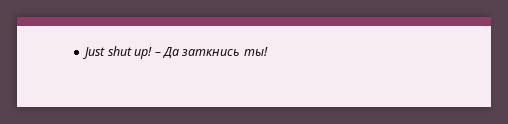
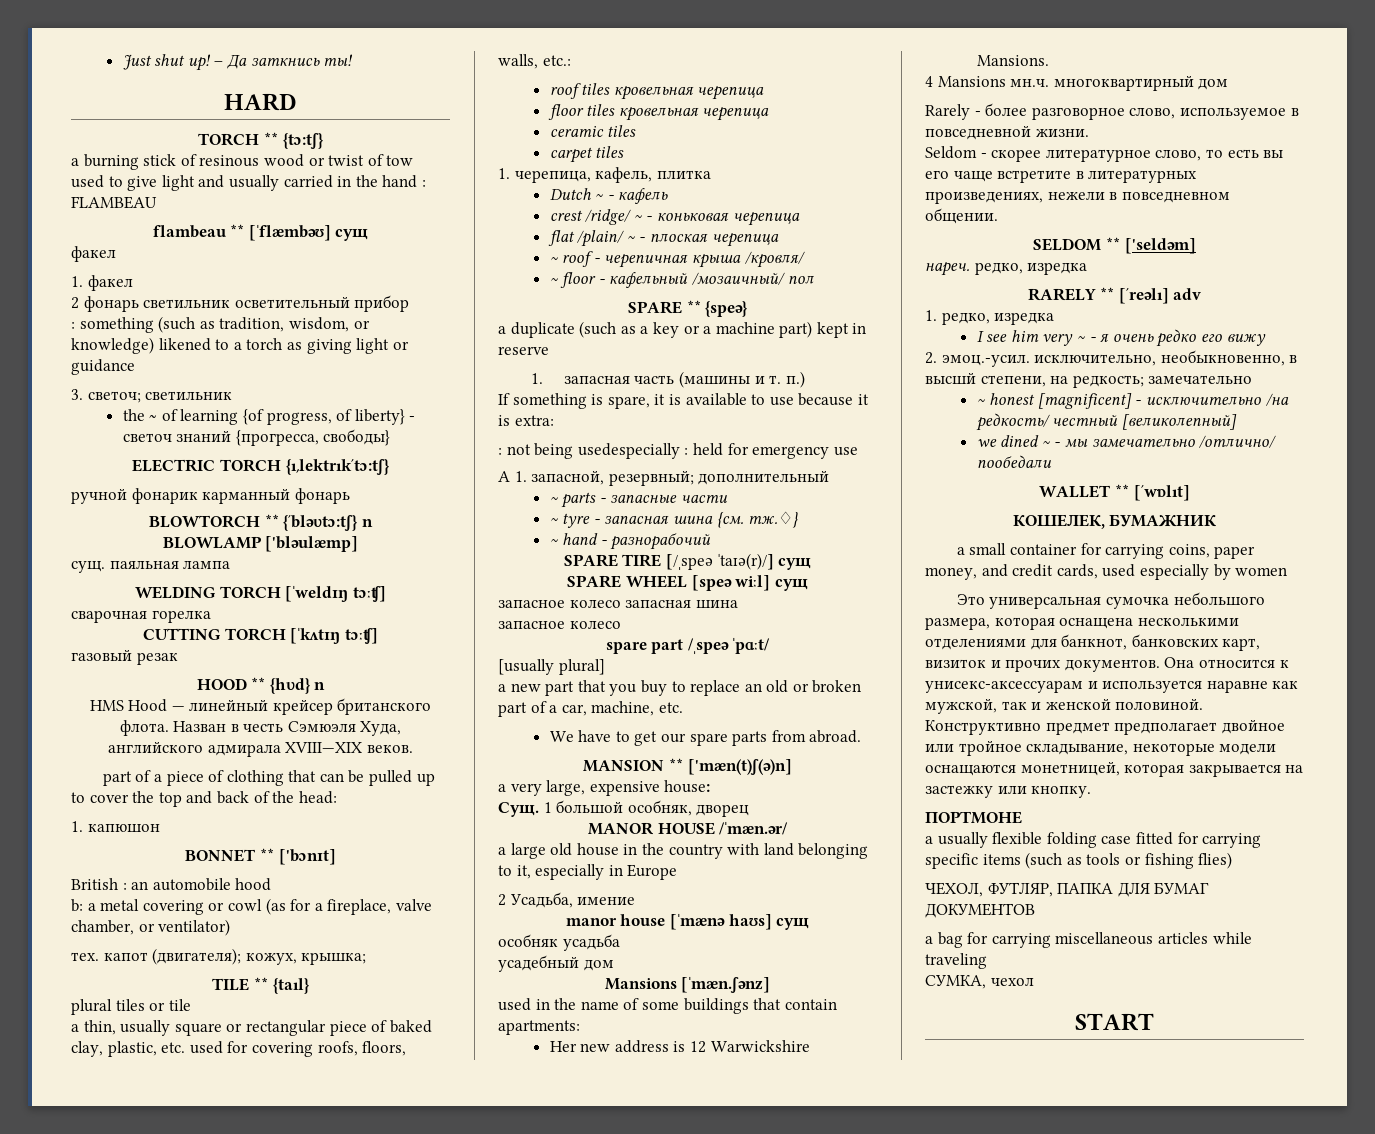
(268, 51) none -> [224,93,297,111] [198,132,324,149] [71,154,414,170] [71,175,426,191] [71,196,157,209] [152,224,369,241] [71,246,116,262] [71,275,133,291] [71,295,410,312] [71,316,370,333] [71,337,409,354] [71,359,135,375] [71,389,233,403] [122,409,416,425] [122,429,391,446] [132,459,390,475] [71,488,350,504] [149,514,373,531] [162,536,359,552] [71,560,231,573] [135,585,386,602] [71,610,211,623] [143,627,378,644] [71,649,178,665] [196,677,326,694] [89,698,432,715] [119,720,402,736] [108,741,413,757] [102,770,435,786] [71,791,337,807] [71,821,160,833] [185,848,336,865] [71,878,272,891] [71,898,432,915] [71,919,231,936] [71,948,367,965] [212,977,310,994] [71,999,191,1015] [71,1020,432,1036] [71,1041,407,1057] [498,54,571,69] [549,83,765,100] [547,104,770,121] [549,125,637,137] [549,146,625,163] [498,167,711,183] [549,188,669,204] [549,209,800,226] [547,230,779,247] [549,251,805,268] [549,272,815,288] [627,300,749,317] [498,321,867,338] [498,346,549,355] [530,371,805,388] [498,393,869,409] [498,415,554,426] [498,443,858,459] [498,470,830,486] [549,492,728,508] [549,511,799,528] [549,533,712,550] [563,553,812,571] [567,575,808,591] [498,599,738,609] [498,620,621,629] [605,637,771,655] [498,659,605,675] [498,680,862,696] [498,701,683,717] [549,730,862,746] [583,758,792,775] [498,780,711,796] [498,800,750,817] [587,821,789,835] [498,843,869,859] [498,864,678,880] [498,892,636,908] [565,913,810,930] [498,934,620,951] [498,955,614,972] [604,976,771,993] [498,998,837,1014] [498,1020,580,1035] [549,1040,810,1053] [976,55,1049,66] [925,75,1229,91] [925,103,1299,120] [925,125,1089,140] [925,146,1284,162] [925,170,1198,183] [925,191,1230,204] [925,208,998,224] [1033,237,1196,254] [925,262,1088,276] [1027,287,1202,304] [925,310,1055,325] [976,329,1266,347] [925,350,1298,367] [925,372,1253,388] [976,393,1289,409] [975,413,1237,431] [976,435,1277,448] [976,455,1052,468] [1039,484,1190,501] [1012,514,1218,529] [956,543,1256,559] [925,564,1288,580] [956,592,1265,609] [925,617,1239,630] [925,634,1261,651] [925,657,1289,672] [925,680,1299,693] [925,698,1204,714] [925,719,1285,735] [925,740,1277,756] [925,761,1304,777] [925,785,1092,798] [925,811,1022,824] [925,832,1262,848] [925,852,1233,869] [925,882,1210,897] [925,903,1035,918] [925,932,1252,948] [925,953,987,969] [925,975,1034,989] [1075,1013,1154,1031] // HARD // TORCH ** {tɔ:tʃ} // a burning stick of resinous wood or twist of tow used to give light and usually carried in the hand : FLAMBEAU // flambeau ** [ˈflæmbəʊ] сущ // факел // 1. факел // 2 фонарь светильник осветительный прибор // : something (such as tradition, wisdom, or knowledge) likened to a torch as giving light or guidance // 3. светоч; светильник // the ~ of learning {of progress, of liberty} - светоч знаний {прогресса, свободы} // ELECTRIC TORCH {ı͵lektrıkʹtɔ:tʃ} // ручной фонарик карманный фонарь // BLOWTORCH ** {ʹbləʋtɔ:tʃ} n // BLOWLAMP ['bləulæmp] // сущ. паяльная лампа // WELDING TORCH [ˈweldɪŋ tɔːʧ] // сварочная горелка // CUTTING TORCH [ˈkʌtɪŋ tɔːʧ] // газовый резак // HOOD ** {hʋd} n // HMS Hood — линейный крейсер британского флота. Назван в честь Сэмюэля Худа, английского адмирала XVIII—XIX веков. // part of a piece of clothing that can be pulled up to cover the top and back of the head: // 1. капюшон // BONNET ** ['bɔnɪt] // British : an automobile hood // b: a metal covering or cowl (as for a fireplace, valve chamber, or ventilator) // тех. капот (двигателя); кожух, крышка; // TILE ** {taıl} // plural tiles or tile // a thin, usually square or rectangular piece of baked clay, plastic, etc. used for covering roofs, floors, walls, etc.: // roof tiles кровельная черепица // floor tiles кровельная черепица // ceramic tiles // carpet tiles // 1. черепица, кафель, плитка // Dutch ~ - кафель // crest /ridge/ ~ - коньковая черепица // flat /plain/ ~ - плоская черепица // ~ roof - черепичная крыша /кровля/ // ~ floor - кафельный /мозаичный/ пол // SPARE ** {speə} // a duplicate (such as a key or a machine part) kept in reserve // 1. запасная часть (машины и т. п.) // If something is spare, it is available to use because it is extra: // : not being usedespecially : held for emergency use // A 1. запасной, резервный; дополнительный // ~ parts - запасные части // ~ tyre - запасная шина {см. тж.♢} // ~ hand - разнорабочий // SPARE TIRE [/ˌspeə ˈtaɪə(r)/] сущ // SPARE WHEEL [speə wiːl] сущ // запасное колесо запасная шина // запасное колесо // spare part /ˌspeə ˈpɑːt/ // [usually plural] // a new part that you buy to replace an old or broken part of a car, machine, etc. // We have to get our spare parts from abroad. // MANSION ** ['mæn(t)ʃ(ə)n] // a very large, expensive house: // Сущ. 1 большой особняк, дворец // MANOR HOUSE /ˈmæn.ər/ // a large old house in the country with land belonging to it, especially in Europe // 2 Усадьба, имение // manor house [ˈmænə haʊs] сущ // особняк усадьба // усадебный дом // Mansions [ˈmæn.ʃənz] // used in the name of some buildings that contain apartments: // Her new address is 12 Warwickshire Mansions. // 4 Mansions мн.ч. многоквартирный дом // Rarely - более разговорное слово, используемое в повседневной жизни. // Seldom - скорее литературное слово, то есть вы его чаще встретите в литературных произведениях, нежели в повседневном общении. // SELDOM ** ['seldəm] // нареч. редко, изредка // RARELY ** [ʹreəlı] adv // 1. редко, изредка // I see him very ~ - я очень редко его вижу // 2. эмоц.-усил. исключительно, необыкновенно, в высшй степени, на редкость; замечательно // ~ honest [magnificent] - исключительно /на редкость/ честный [великолепный] // we dined ~ - мы замечательно /отлично/ пообедали // WALLET ** [ʹwɒlıt] // КОШЕЛЕК, БУМАЖНИК // a small container for carrying coins, paper money, and credit cards, used especially by women // Это универсальная сумочка небольшого размера, которая оснащена несколькими отделениями для банкнот, банковских карт, визиток и прочих документов. Она относится к унисекс-аксессуарам и используется наравне как мужской, так и женской половиной. Конструктивно предмет предполагает двойное или тройное складывание, некоторые модели оснащаются монетницей, которая закрывается на застежку или кнопку. // ПОРТМОНЕ // a usually flexible folding case fitted for carrying specific items (such as tools or fishing flies) // ЧЕХОЛ, ФУТЛЯР, ПАПКА ДЛЯ БУМАГ ДОКУМЕНТОВ // a bag for carrying miscellaneous articles while traveling // СУМКА, чехол // START

